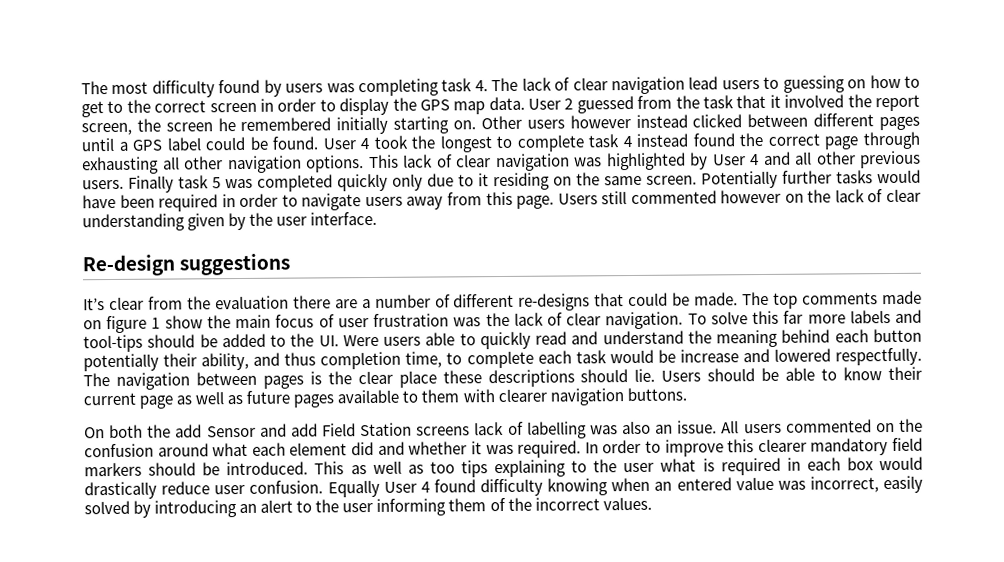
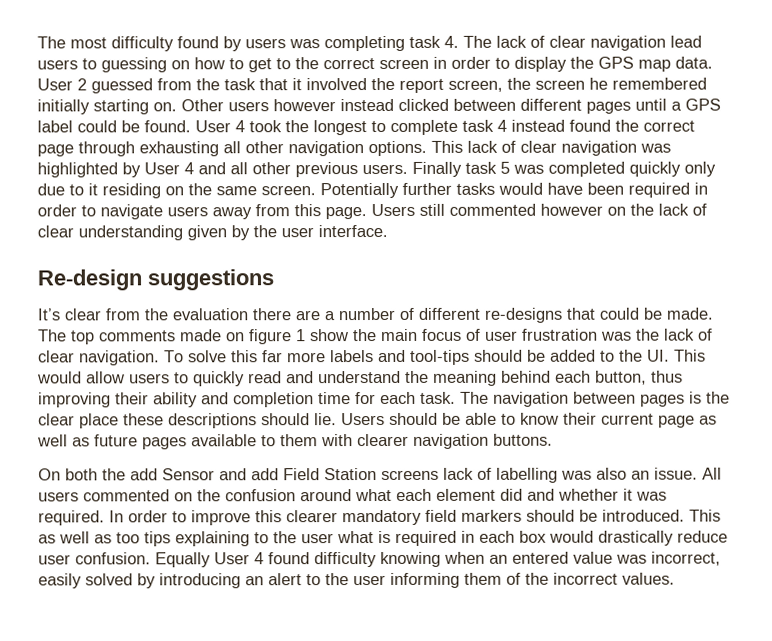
[342,332,456,347] Were users able -> [674,349,706,362] [37,371,170,384] This would allow users
[873,328,923,343] [83,347,922,372] button potentially their ability, and thus completion time, to complete each task would be increase and lowered respectfully. -> [595,370,683,385] [38,391,456,408] button, thus improving their ability and completion time for each task.

